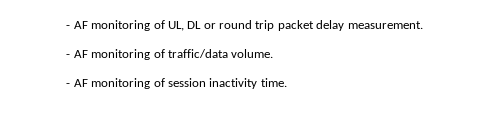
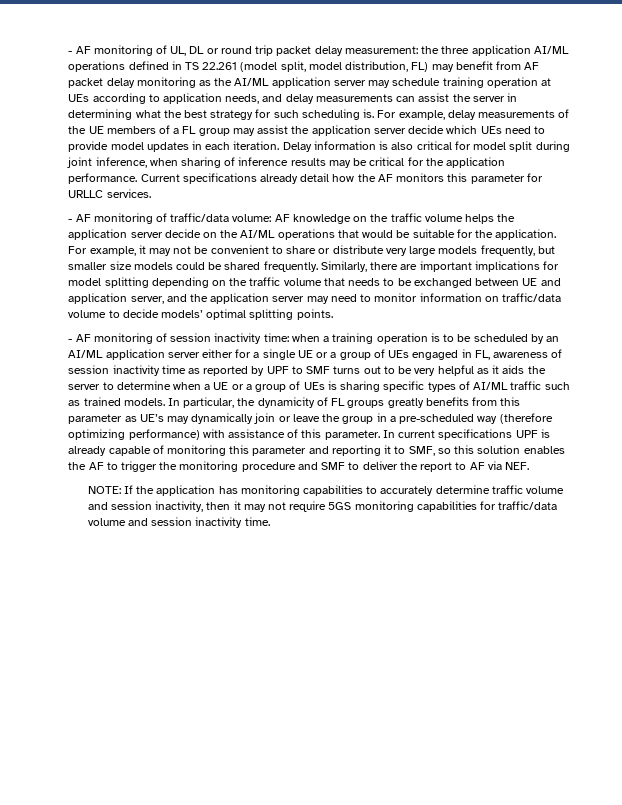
[347,21,423,29] measurement. -> [344,45,569,56] [68,61,540,72] [68,77,552,88] [68,93,518,104] [68,109,570,120] [68,125,546,136] [68,141,570,152] [67,157,506,168] [68,173,543,184] [68,189,151,198] measurement: the three application AI/ML operations defined in TS 22.261 (model split, model distribution, FL) may benefit from AF packet delay monitoring as the AI/ML application server may schedule training operation at UEs according to application needs, and delay measurements can assist the server in determining what the best strategy for such scheduling is. For example, delay measurements of the UE members of a FL group may assist the application server decide which UEs need to provide model updates in each iteration. Delay information is also critical for model split during joint inference, when sharing of inference results may be critical for the application performance. Current specifications already detail how the AF monitors this parameter for URLLC services.
[231,49,274,58] volume. -> [232,213,516,224] [68,229,557,240] [68,245,555,256] [68,261,560,272] [68,277,561,288] [68,293,562,304] [68,309,333,320] volume: AF knowledge on the traffic volume helps the application server decide on the AI/ML operations that would be suitable for the application. For example, it may not be convenient to share or distribute very large models frequently, but smaller size models could be shared frequently. Similarly, there are important implications for model splitting depending on the traffic volume that needs to be exchanged between UE and application server, and the application server may need to monitor information on traffic/data volume to decide models’ optimal splitting points.
(258, 83) none -> [263,333,560,344] [68,349,563,360] [68,365,546,376] [68,381,570,392] [68,397,521,408] [68,413,553,424] [68,429,550,440] [68,445,565,456] [68,461,530,472] [87,485,565,496] [87,501,558,512] [87,517,243,528] time: when a training operation is to be scheduled by an AI/ML application server either for a single UE or a group of UEs engaged in FL, awareness of session inactivity time as reported by UPF to SMF turns out to be very helpful as it aids the server to determine when a UE or a group of UEs is sharing specific types of AI/ML traffic such as trained models. In particular, the dynamicity of FL groups greatly benefits from this parameter as UE’s may dynamically join or leave the group in a pre-scheduled way (therefore optimizing performance) with assistance of this parameter. In current specifications UPF is already capable of monitoring this parameter and reporting it to SMF, so this solution enables the AF to trigger the monitoring procedure and SMF to deliver the report to AF via NEF. // NOTE: If the application has monitoring capabilities to accurately determine traffic volume and session inactivity, then it may not require 5GS monitoring capabilities for traffic/data volume and session inactivity

